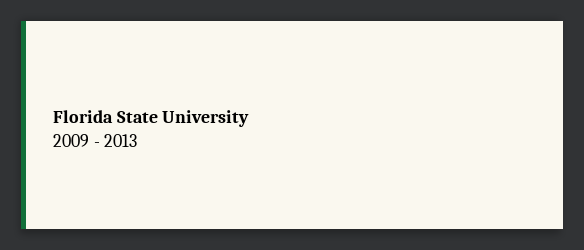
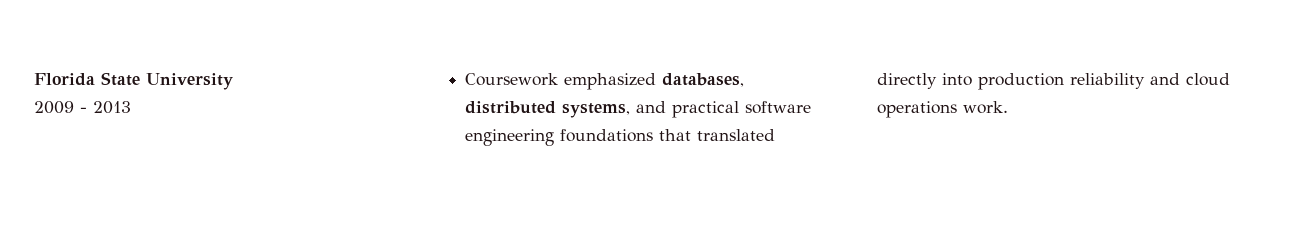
(138, 140) none -> [465,73,745,90] [465,101,812,118] [465,129,776,146] [877,73,1231,90] [877,101,1009,118] // Coursework emphasized databases, distributed systems, and practical software engineering foundations that translated directly into production reliability and cloud operations work.

